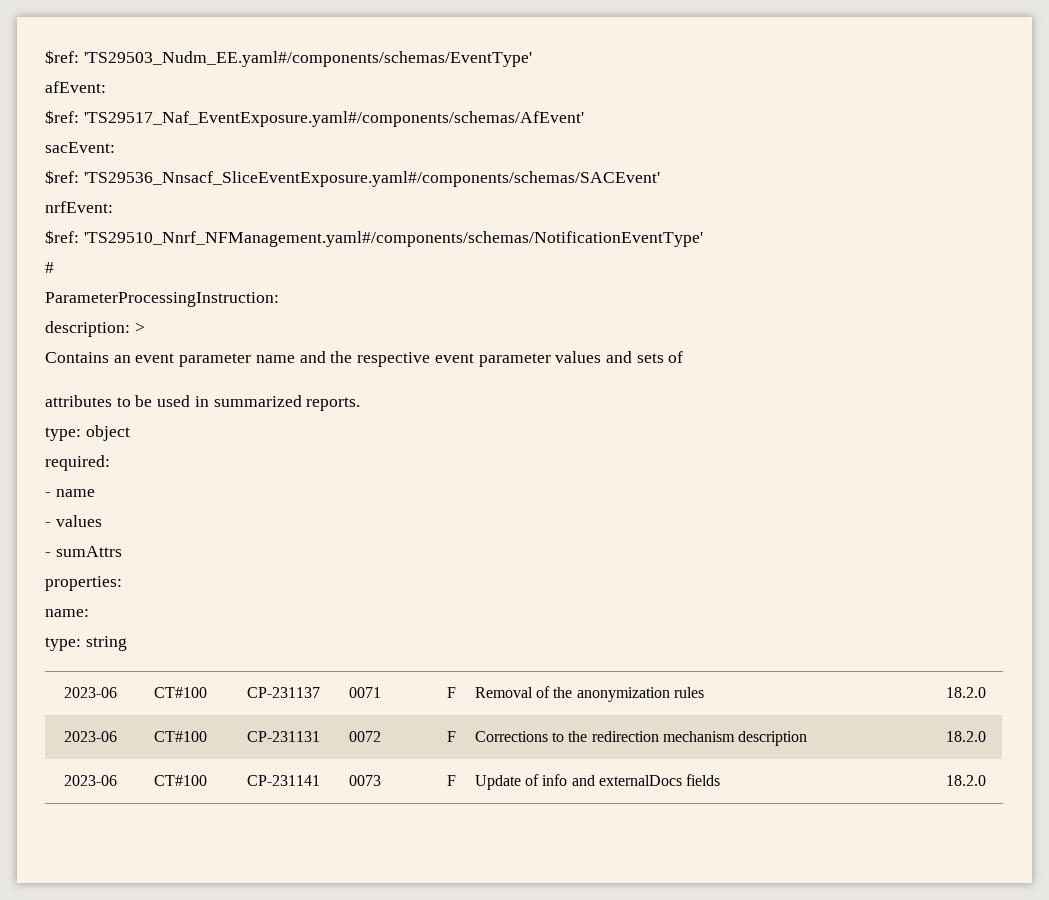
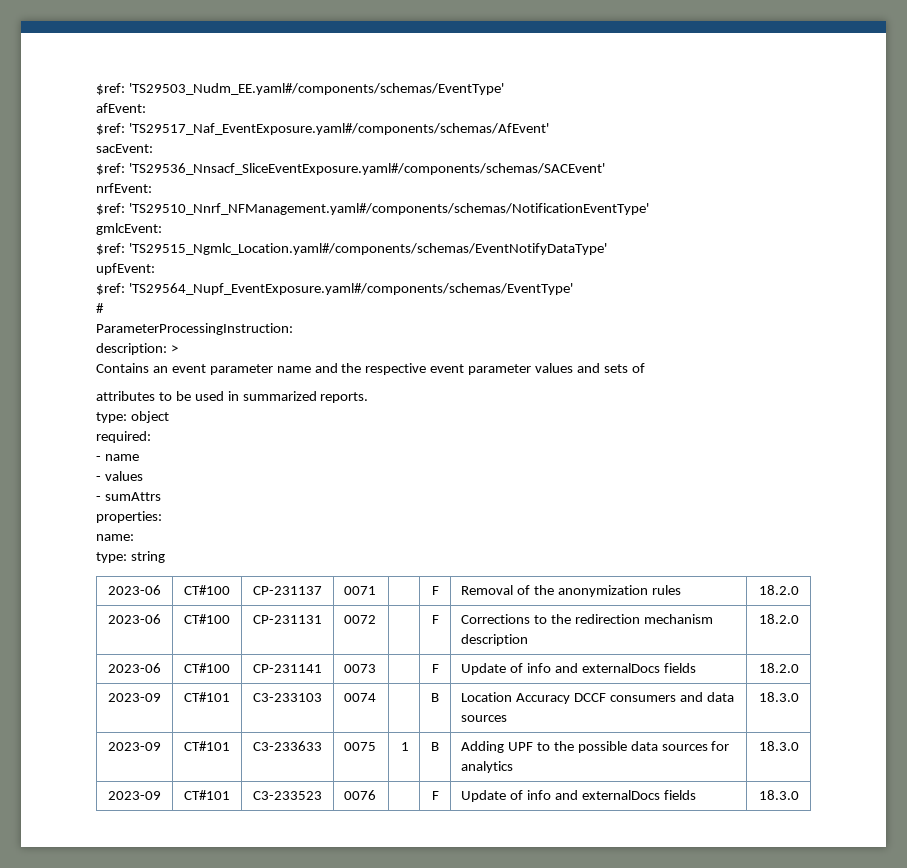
(703, 239) none -> [96,223,162,235] [96,243,607,255] [96,263,155,275] [96,283,573,295] // gmlcEvent: // $ref: 'TS29515_Ngmlc_Location.yaml#/components/schemas/EventNotifyDataType' // upfEvent: // $ref: 'TS29564_Nupf_EventExposure.yaml#/components/schemas/EventType'
(986, 780) none -> [108,693,161,702] [184,692,230,702] [253,693,322,702] [344,693,377,702] [431,693,439,702] [461,692,734,704] [461,715,508,722] [758,692,799,702] [108,742,161,751] [184,741,230,751] [253,741,322,751] [344,742,377,751] [400,742,409,751] [431,742,439,751] [461,741,730,753] [461,761,514,773] [758,741,799,751] [108,791,161,800] [184,790,230,800] [253,791,322,800] [344,790,377,800] [431,791,439,800] [461,790,696,802] [758,790,799,800] // 2023-09 | CT#101 | C3-233103 | 0074 | | B | Location Accuracy DCCF consumers and data sources | 18.3.0 // 2023-09 | CT#101 | C3-233633 | 0075 | 1 | B | Adding UPF to the possible data sources for analytics | 18.3.0 // 2023-09 | CT#101 | C3-233523 | 0076 | | F | Update of info and externalDocs fields | 18.3.0

